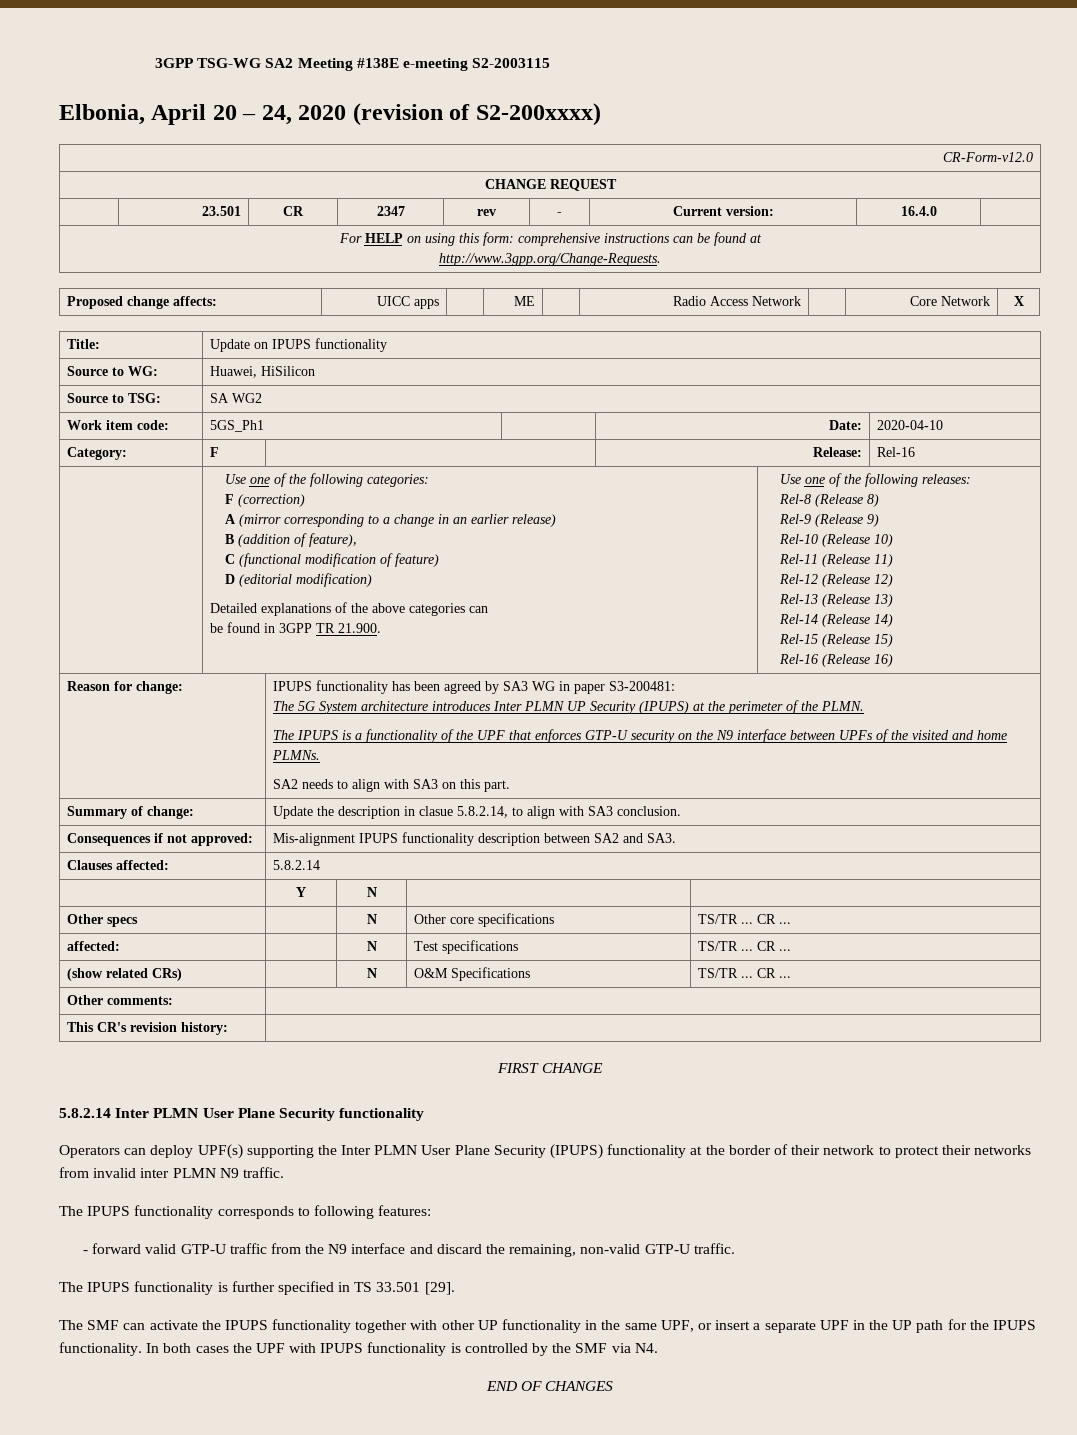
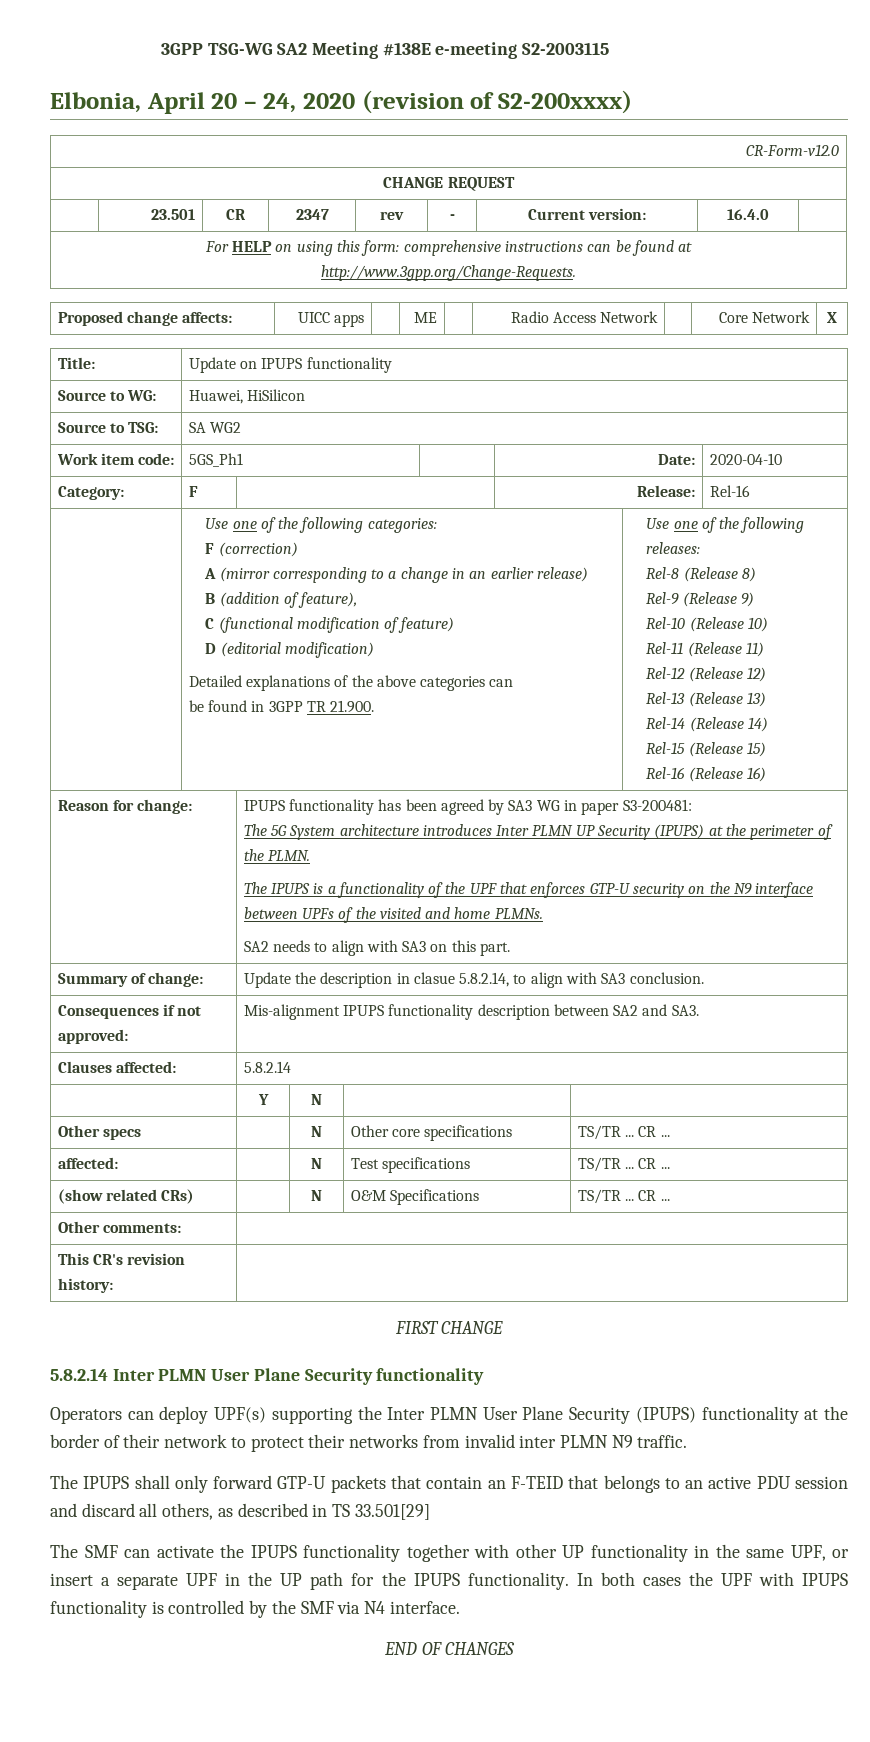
[134,1205,432,1219] [83,1243,735,1257] [59,1281,455,1295] functionality corresponds to following features: // - forward valid GTP-U traffic from the N9 interface and discard the remaining, non-valid GTP-U traffic. // The IPUPS functionality is further specified in TS 33.501 [29]. -> [134,1475,848,1493] [50,1503,430,1520] shall only forward GTP-U packets that contain an F-TEID that belongs to an active PDU session and discard all others, as described in TS 33.501[29]
[634,1343,658,1353] N4. -> [364,1601,460,1614] N4 interface.

